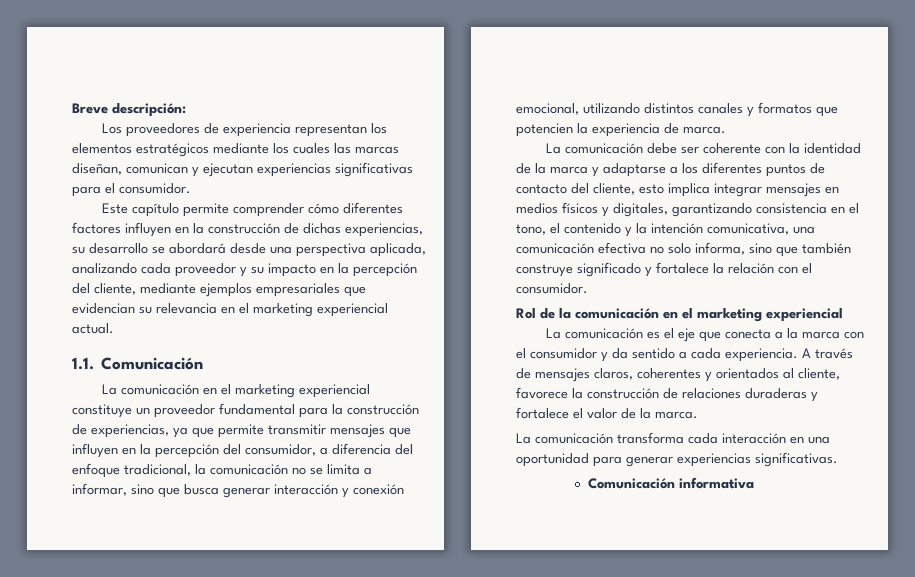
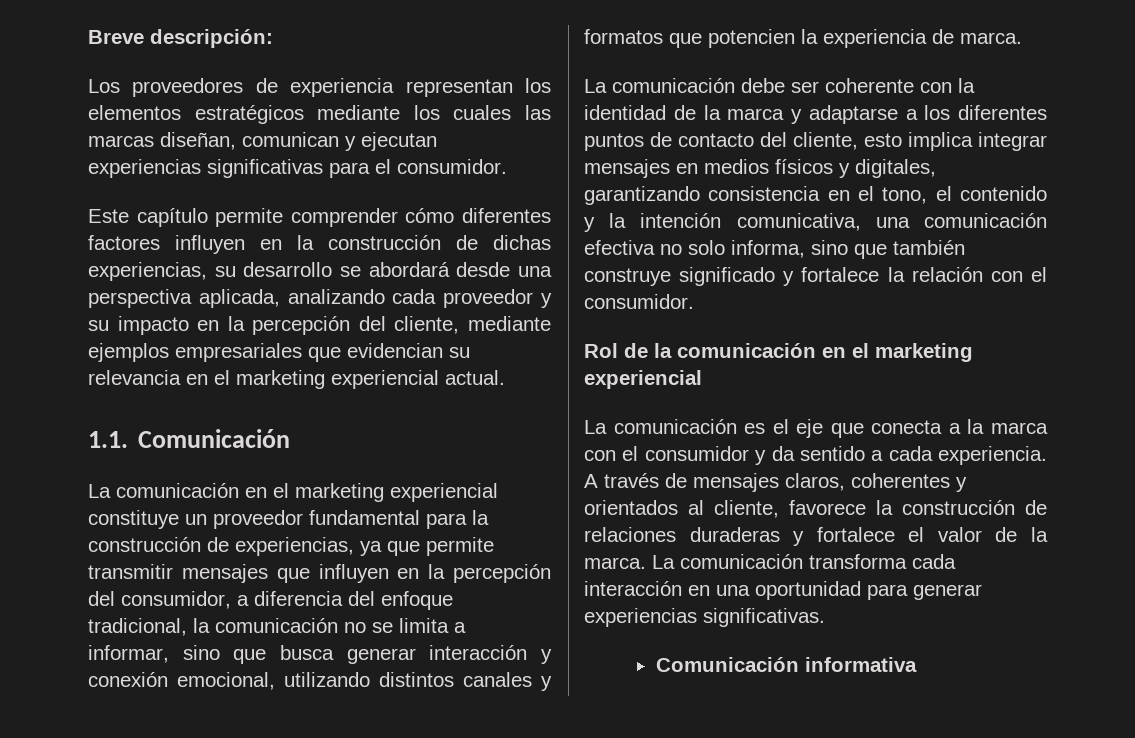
(698, 415) // -> (646, 563) none

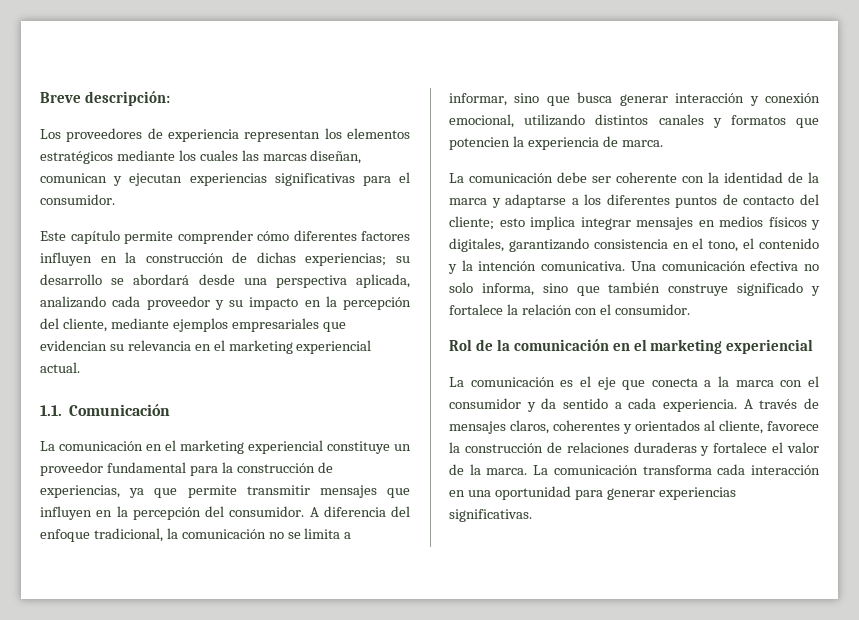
[88,262,207,281] experiencias, -> [305,253,387,266] experiencias;
[121,591,249,609] consumidor, a -> [229,506,319,517] consumidor. A
[793,132,858,150] cliente, -> [449,216,494,230] cliente;
[736,213,910,231] comunicativa, una -> [541,261,656,271] comunicativa. Una
[655,657,917,672] // Comunicación informativa -> (532, 515) none

